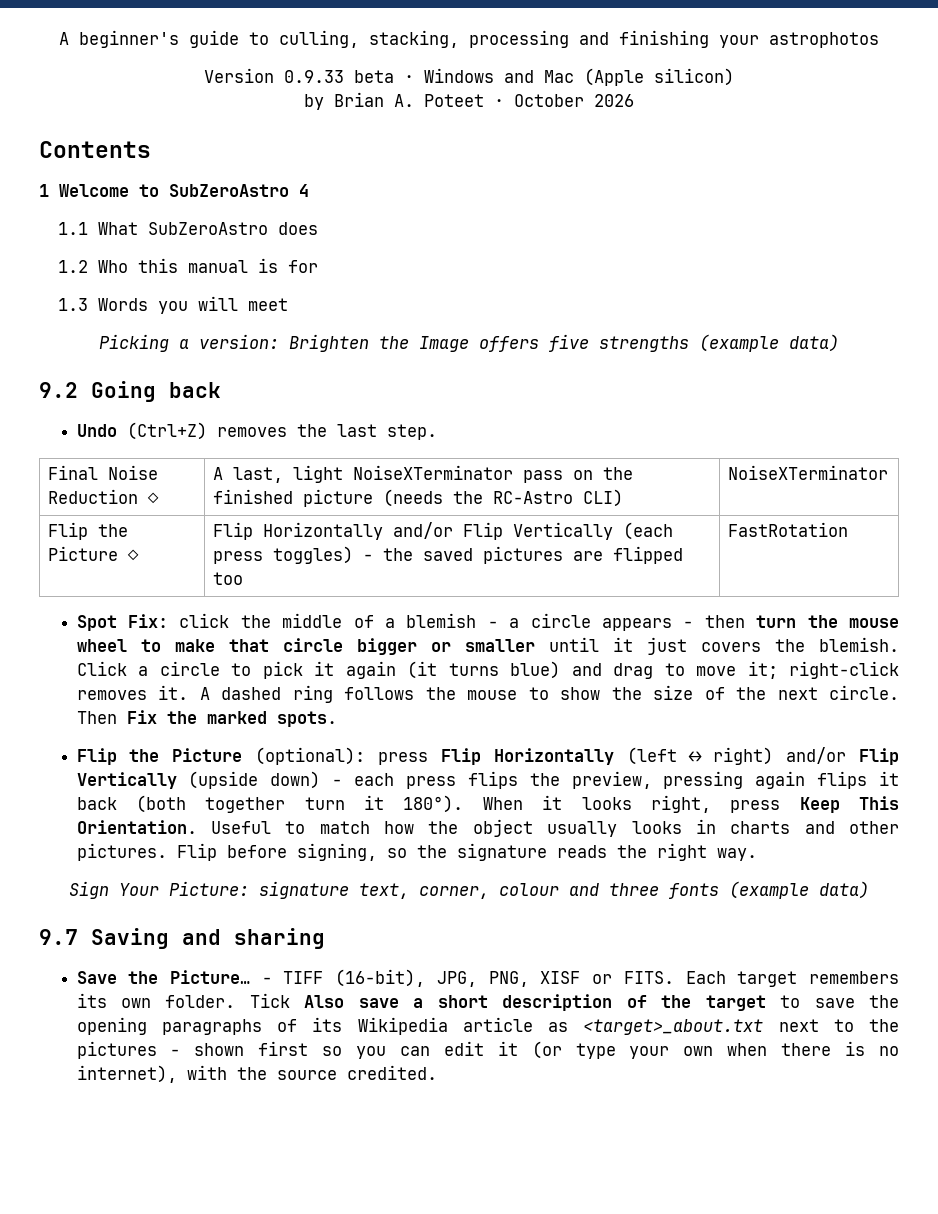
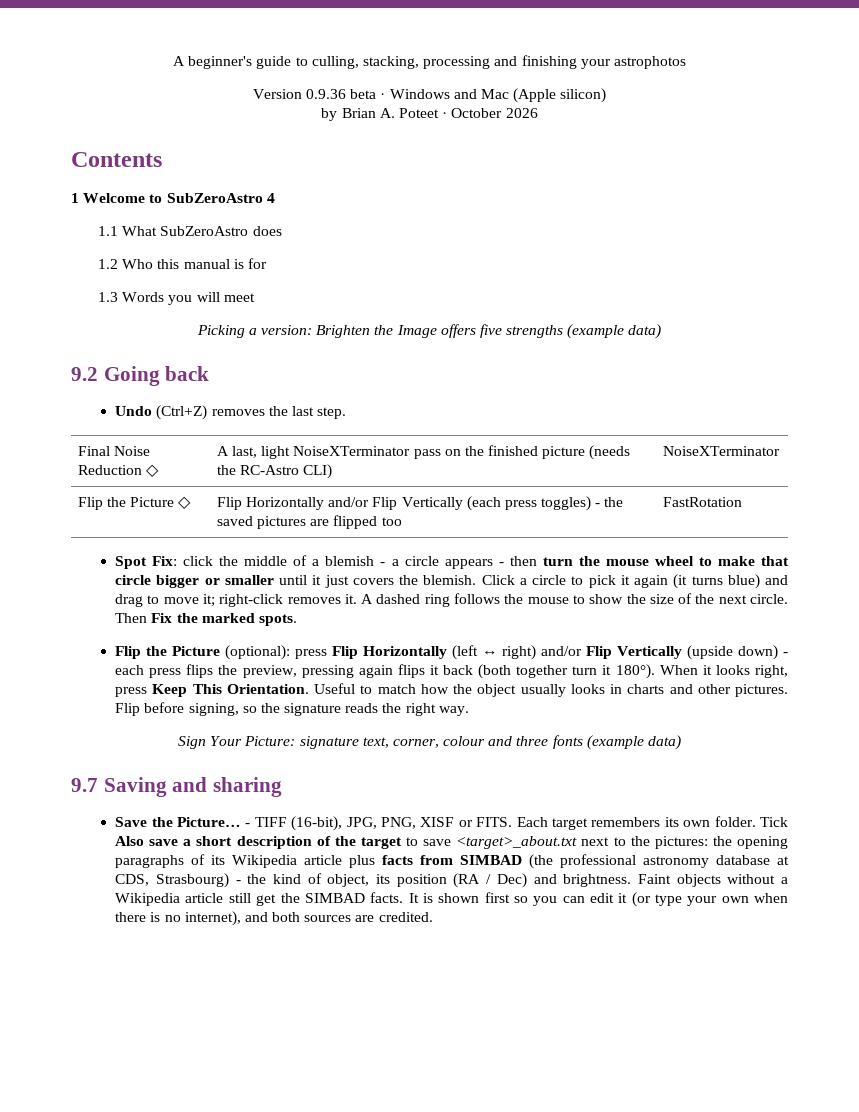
[284,70,344,83] 0.9.33 -> [305,89,346,99] 0.9.36
(855, 1003) none -> [456,836,708,849] <target>_about.txt next to the pictures:
[548,1019,899,1035] [76,1041,181,1059] as <target>_about.txt next to the pictures - -> [349,854,790,869] [115,873,789,888] [115,892,433,906] plus facts from SIMBAD (the professional astronomy database at CDS, Strasbourg) - the kind of object, its position (RA / Dec) and brightness. Faint objects without a Wikipedia article still get the SIMBAD facts. It is
[186,1065,337,1080] with the source -> [244,912,375,922] and both sources are

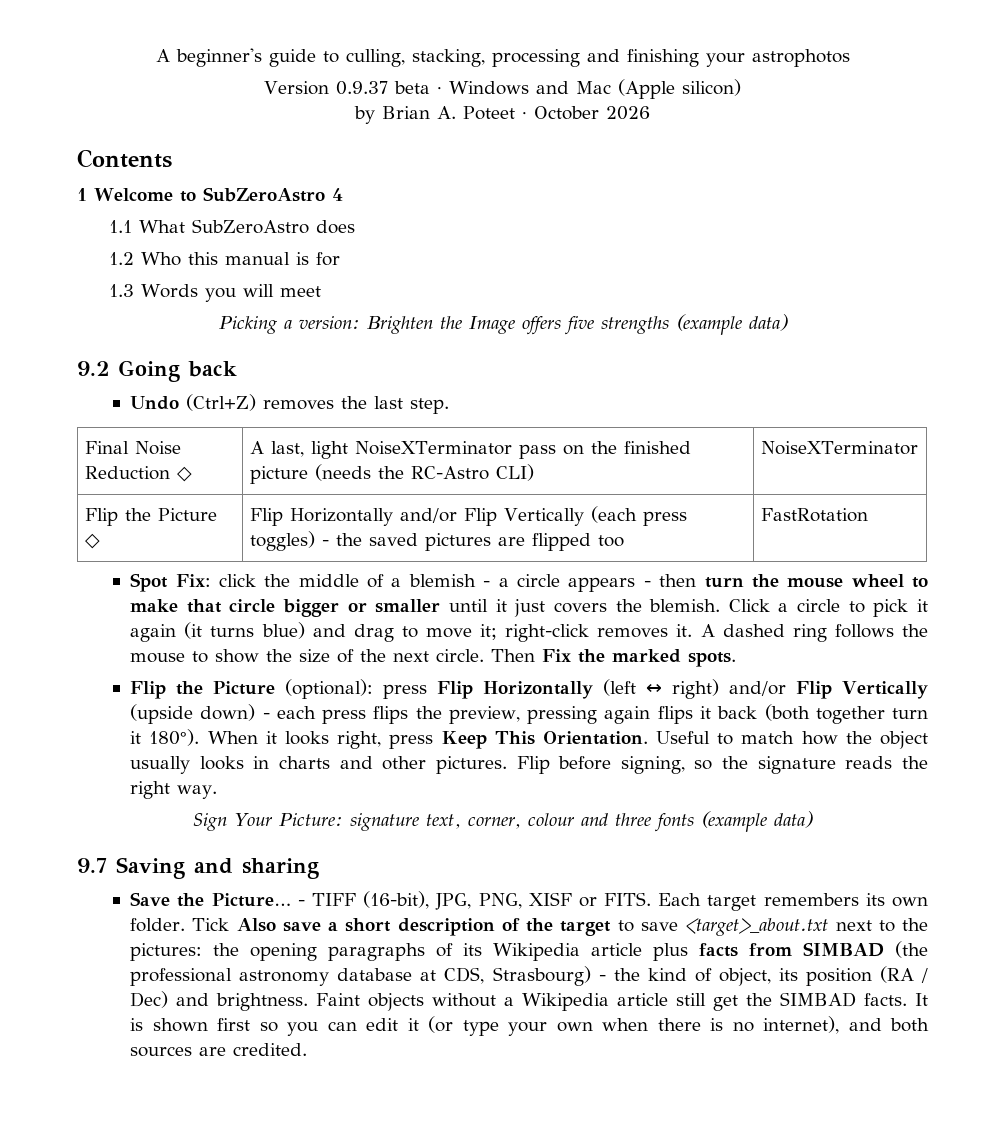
[305,89,346,99] 0.9.36 -> [335,81,388,95] 0.9.37

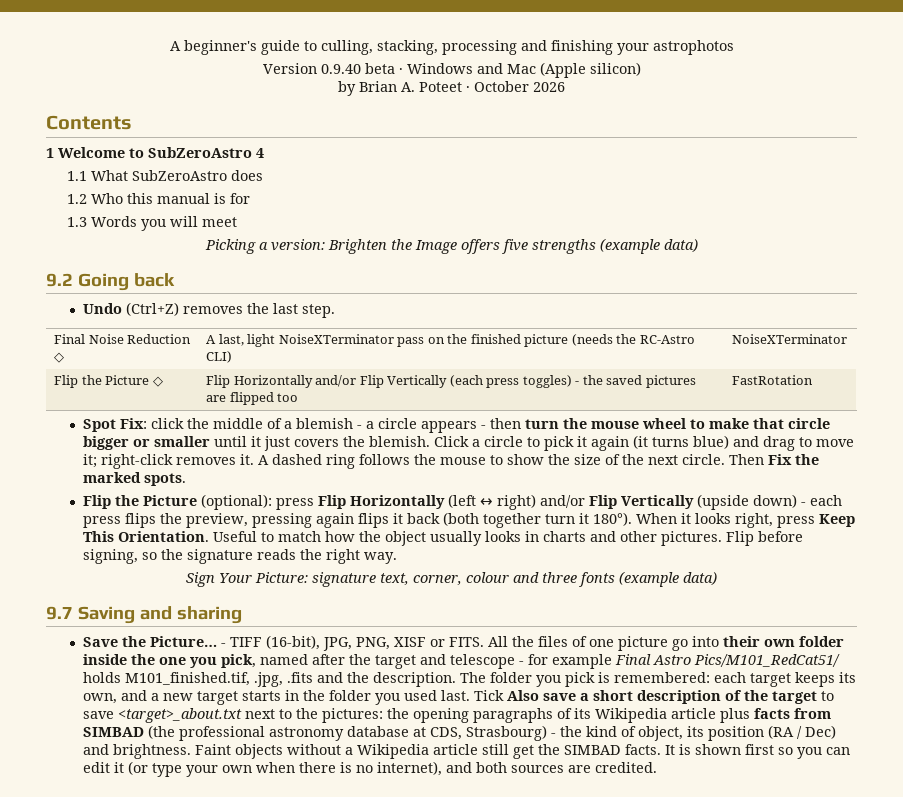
[335,81,388,95] 0.9.37 -> [320,64,361,74] 0.9.40
[658,893,929,911] [130,918,186,932] Each target remembers its own folder. -> [487,636,844,651] [82,654,840,669] [82,672,856,687] [82,690,470,705] All the files of one picture go into their own folder inside the one you pick, named after the target and telescope - for example Final Astro Pics/M101_RedCat51/ holds M101_finished.tif, .jpg, .fits and the description. The folder you pick is remembered: each target keeps its own, and a new target starts in the folder you used last.

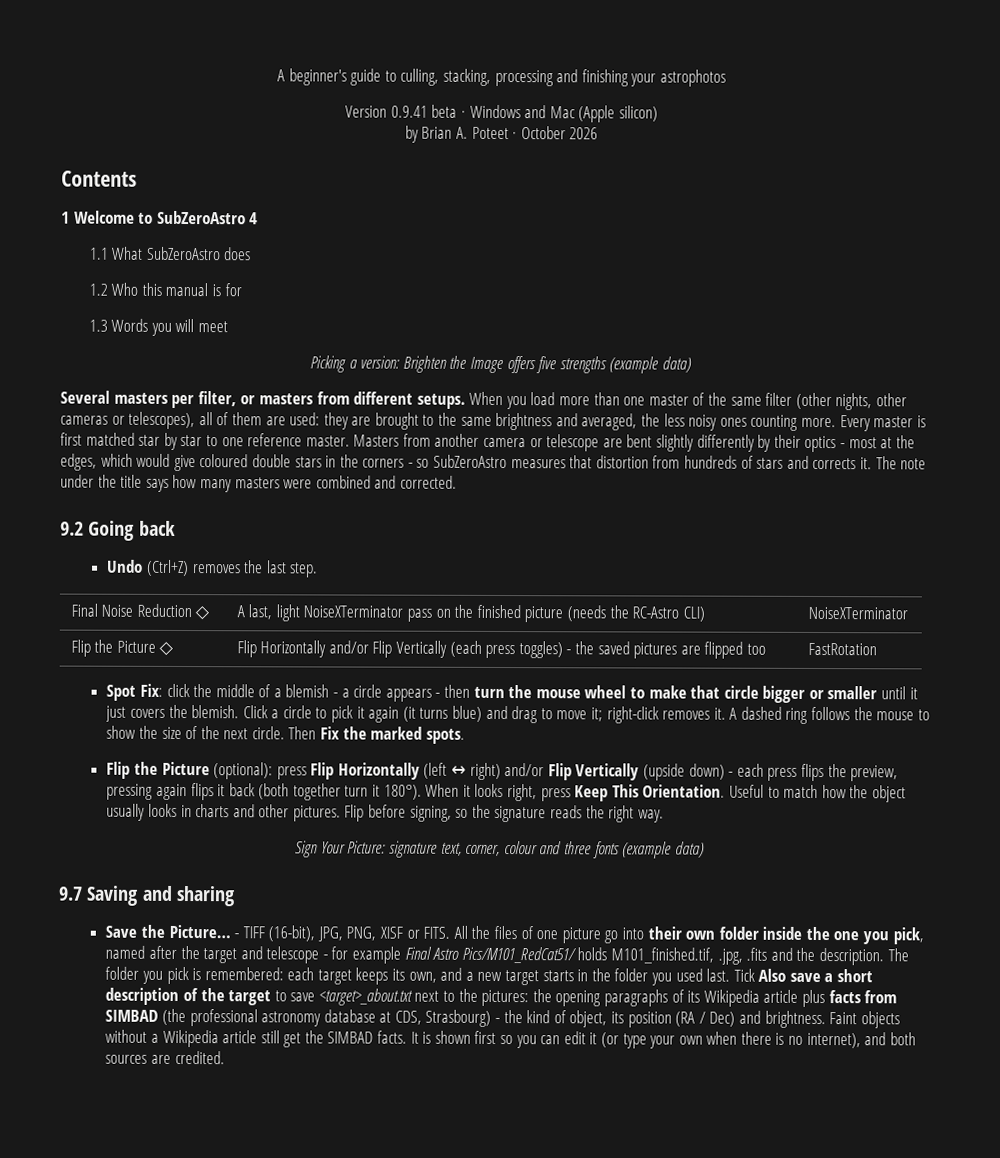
[320,64,361,74] 0.9.40 -> [390,105,428,118] 0.9.41
(698, 245) none -> [60,390,907,411] [60,411,926,432] [60,432,915,453] [60,453,927,472] [60,474,457,493] // Several masters per filter, or masters from different setups. When you load more than one master of the same filter (other nights, other cameras or telescopes), all of them are used: they are brought to the same brightness and averaged, the less noisy ones counting more. Every master is first matched star by star to one reference master. Masters from another camera or telescope are bent slightly differently by their optics - most at the edges, which would give coloured double stars in the corners - so SubZeroAstro measures that distortion from hundreds of stars and corrects it. The note under the title says how many masters were combined and corrected.

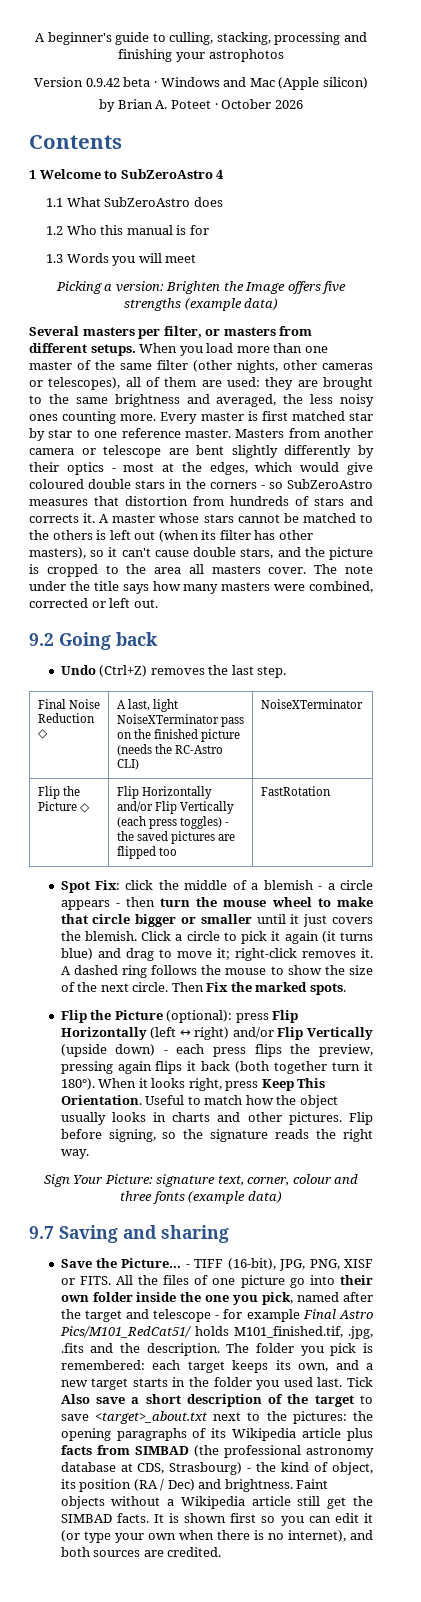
[390,105,428,118] 0.9.41 -> [85,78,120,87] 0.9.42
(872, 463) none -> [99,513,373,523] [29,530,313,542] [29,547,374,560] [29,564,307,577] A master whose stars cannot be matched to the others is left out (when its filter has other masters), so it can't cause double stars, and the picture is cropped to the area all masters cover.
[315,475,457,489] combined and corrected. -> [309,581,373,593] [29,598,158,608] combined, corrected or left out.

